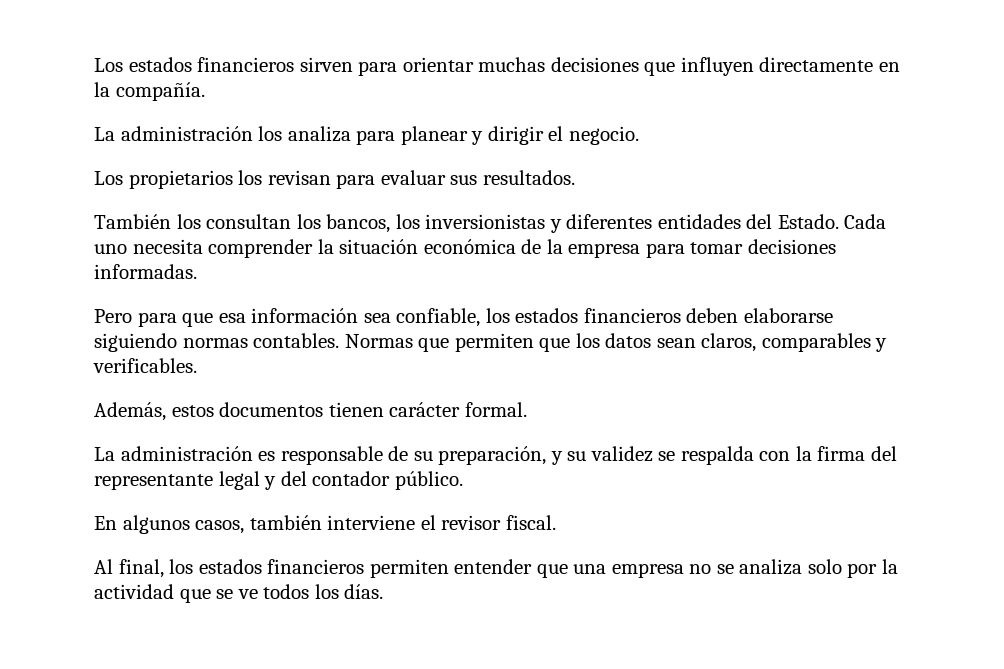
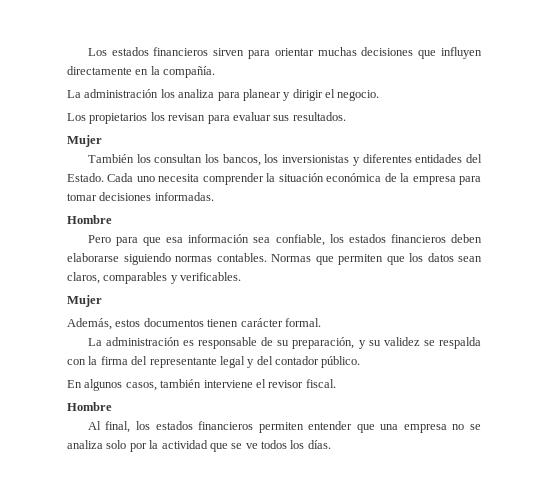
(575, 177) none -> [67,135,102,147] // Mujer
(197, 271) none -> [67,215,112,224] // Hombre
(197, 365) none -> [67,295,102,307] // Mujer
(556, 522) none -> [67,402,112,411] // Hombre

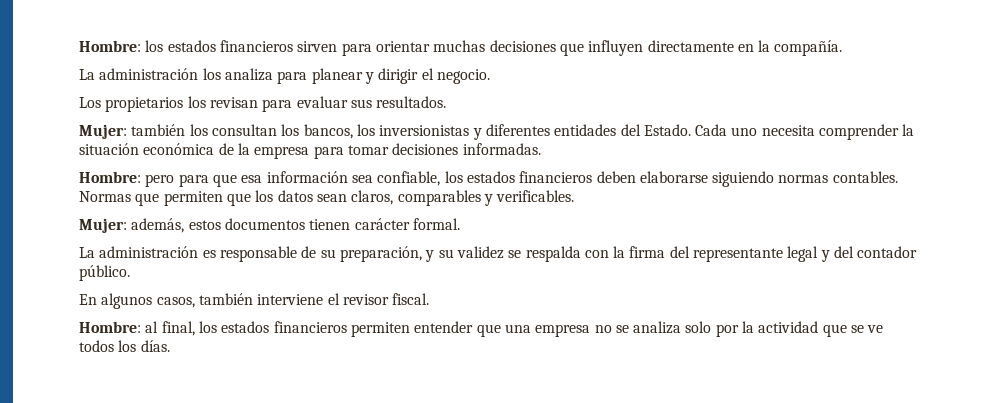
[87,48,107,56] Los -> [79,40,164,52] Hombre: los
[67,135,102,147] [87,154,134,163] Mujer // También -> [79,124,186,139] Mujer: también
[67,215,112,224] [87,235,111,243] Hombre // Pero -> [79,171,175,187] Hombre: pero
[67,295,102,307] [67,318,112,330] Mujer // Además, -> [79,218,185,233] Mujer: además,
[67,402,112,411] [87,421,101,430] Hombre // Al -> [79,321,159,333] Hombre: al

